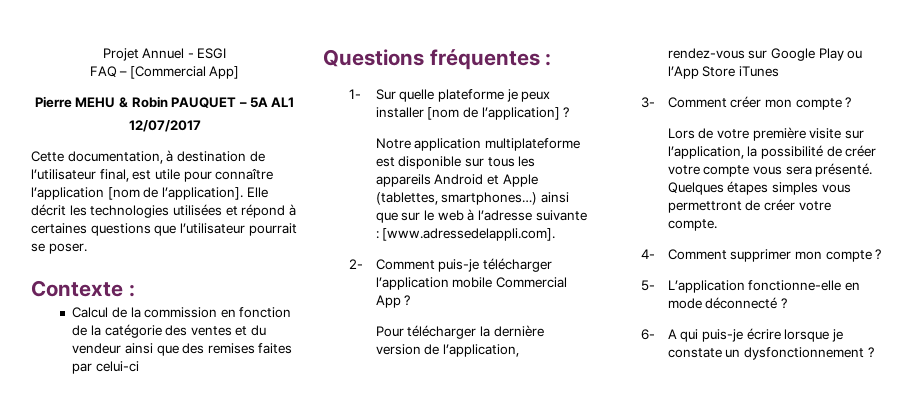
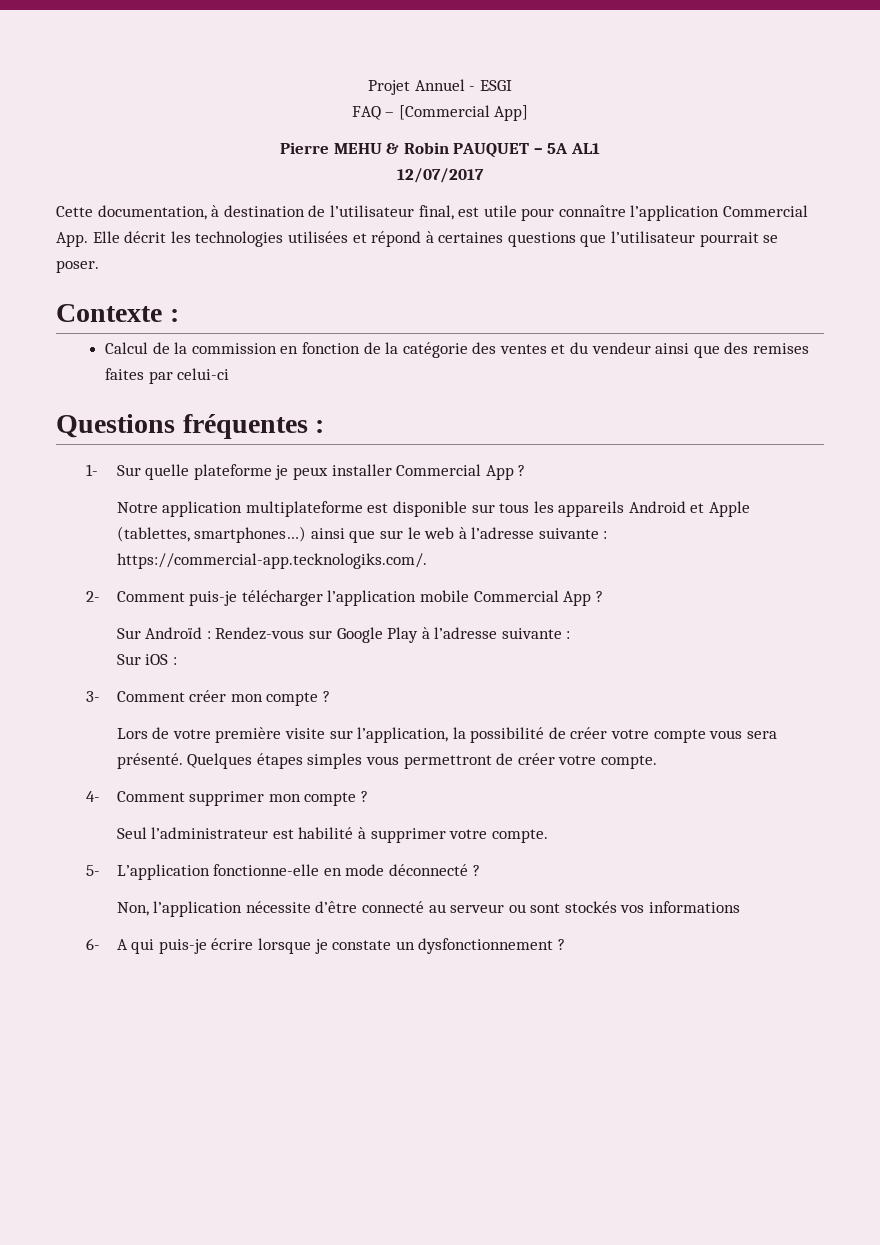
[107,187,243,200] [nom de l’application]. -> [723,205,809,217] [56,232,88,247] Commercial App.
[427,107,560,120] [nom de l’application] -> [396,464,514,480] Commercial App
[382,228,556,241] [www.adressedelappli.com]. -> [116,553,427,569] https://commercial-app.tecknologiks.com/.
[375,325,544,339] [375,344,520,357] [667,48,863,61] [667,66,780,79] Pour télécharger la dernière version de l’application, rendez-vous sur Google Play ou l’App Store iTunes -> [116,627,571,643] [116,654,177,665] Sur Androïd : Rendez-vous sur Google Play à l’adresse suivante : // Sur iOS :
(882, 254) none -> [116,827,548,843] // Seul l’administrateur est habilité à supprimer votre compte.
(788, 303) none -> [116,901,741,917] // Non, l’application nécessite d’être connecté au serveur ou sont stockés vos informations

